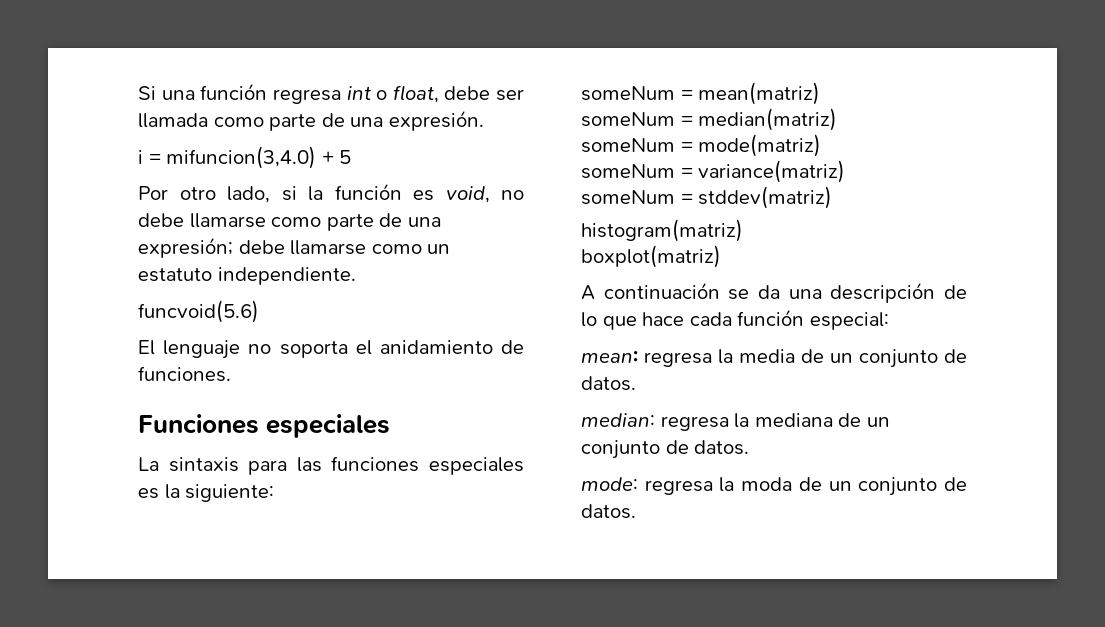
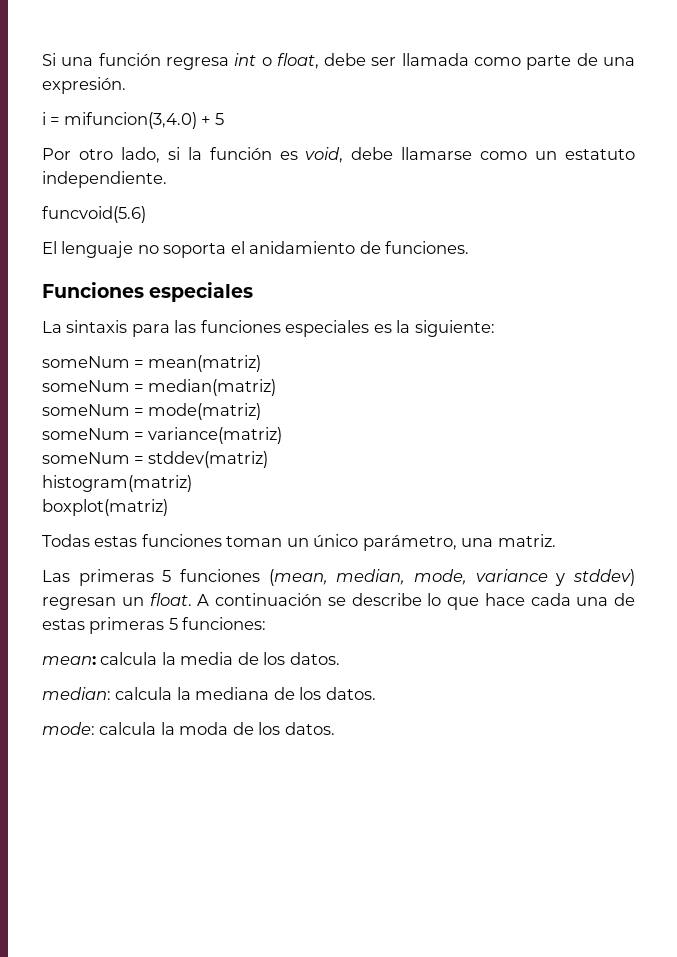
[501,190,524,200] [138,213,441,231] [138,237,233,258] no debe llamarse como parte de una expresión; -> (344, 155) none
[581,282,967,303] [581,309,889,330] A continuación se da una descripción de lo que hace cada función especial: -> [42,534,556,551] [42,569,635,586] [42,593,635,610] [42,617,267,634] Todas estas funciones toman un único parámetro, una matriz. // Las primeras 5 funciones (mean, median, mode, variance y stddev) regresan un float. A continuación se describe lo que hace cada una de estas primeras 5 funciones:
[644,352,712,367] regresa -> [100,652,158,665] calcula
[830,349,967,368] un conjunto de -> [263,652,286,665] los
[660,416,729,431] regresa -> [115,687,173,700] calcula
[866,417,890,427] [581,440,689,459] un conjunto de -> [299,687,322,700] los
[644,480,713,495] regresa -> [99,722,157,735] calcula
[828,477,967,496] un conjunto de -> [258,722,281,735] los

